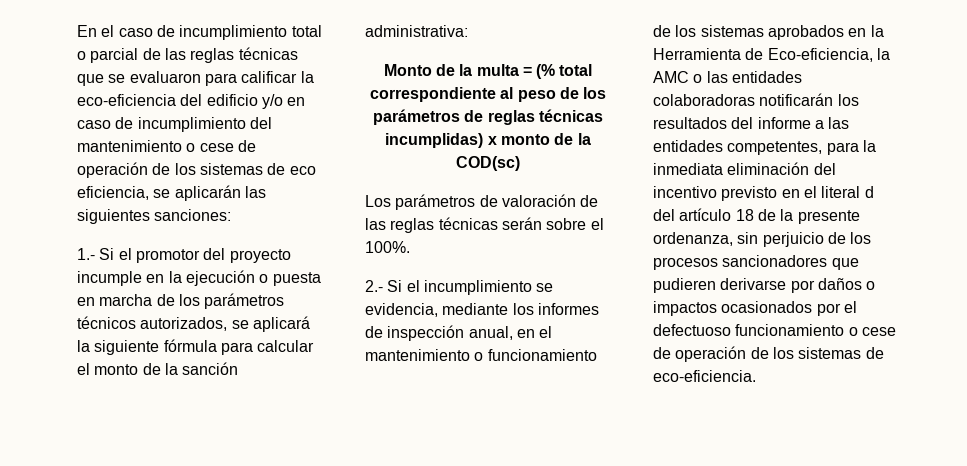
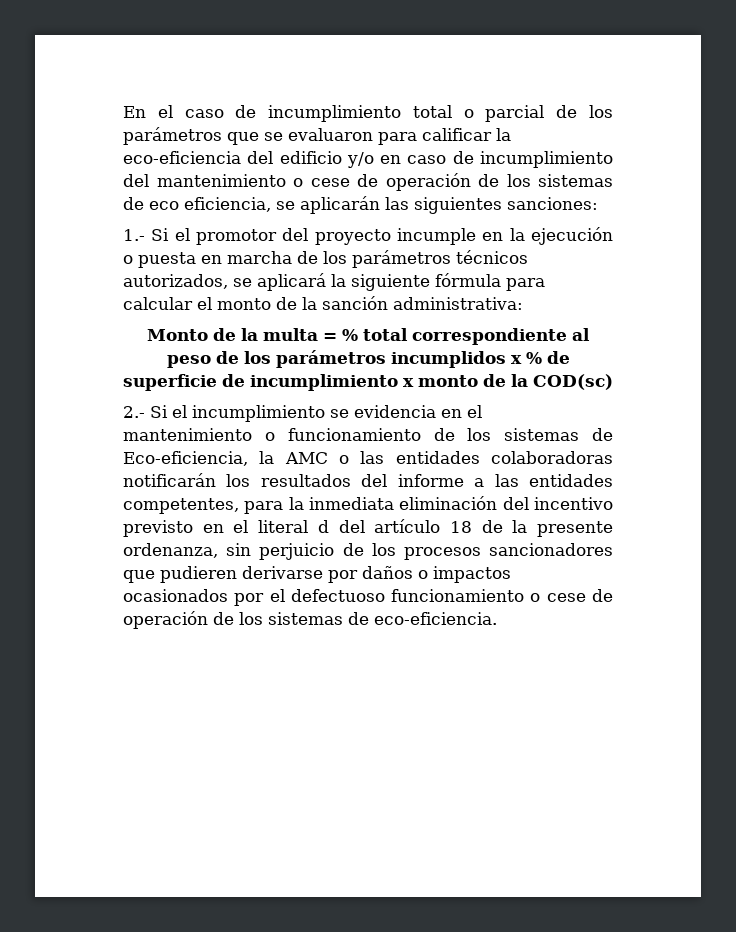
[164,47,298,63] las reglas técnicas -> [589,105,613,118] [123,127,222,145] los parámetros
[536,64,556,79] (% -> [342,329,358,341] %
[464,109,603,125] [385,133,484,148] de reglas técnicas incumplidas) -> [390,351,570,368] [123,374,398,391] incumplidos x % de superficie de incumplimiento
[365,194,599,210] [365,217,604,233] [365,241,410,253] // Los parámetros de valoración de las reglas técnicas serán sobre el 100%. -> (613, 382) none
[365,303,599,317] [365,325,513,341] evidencia, mediante los informes de inspección anual, -> [354,405,436,418] evidencia
[767,25,884,40] [653,48,741,60] aprobados en la Herramienta -> (580, 434) none

